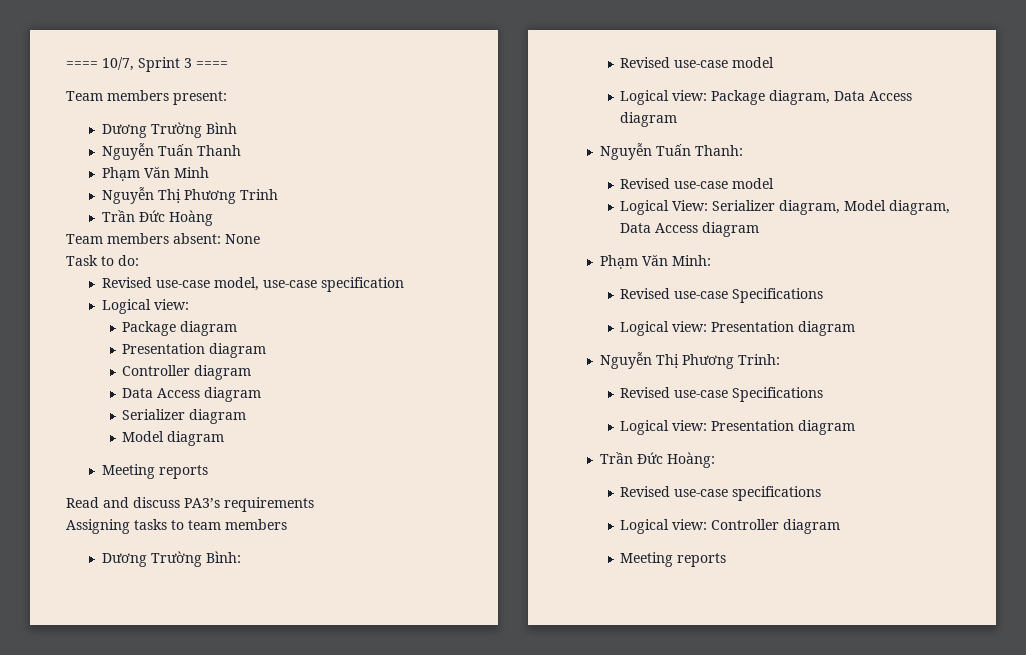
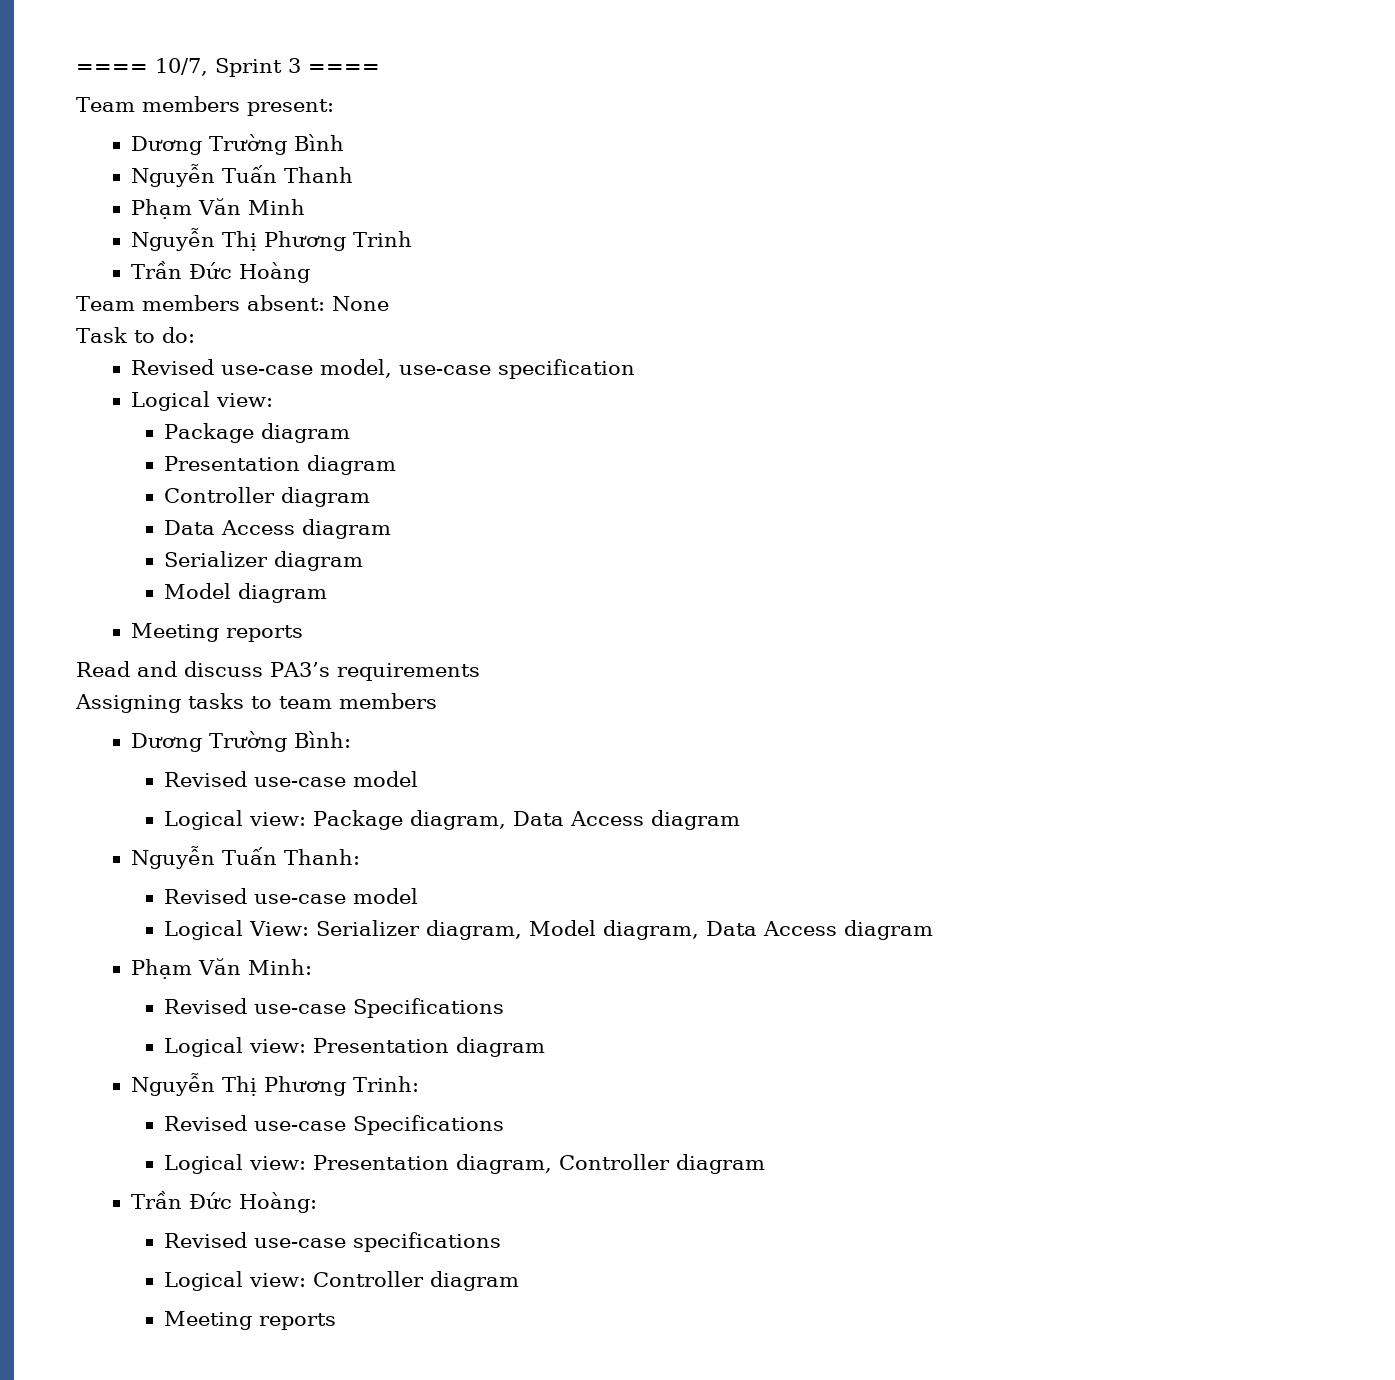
(795, 425) none -> [456,1154,671,1174] diagram, Controller

